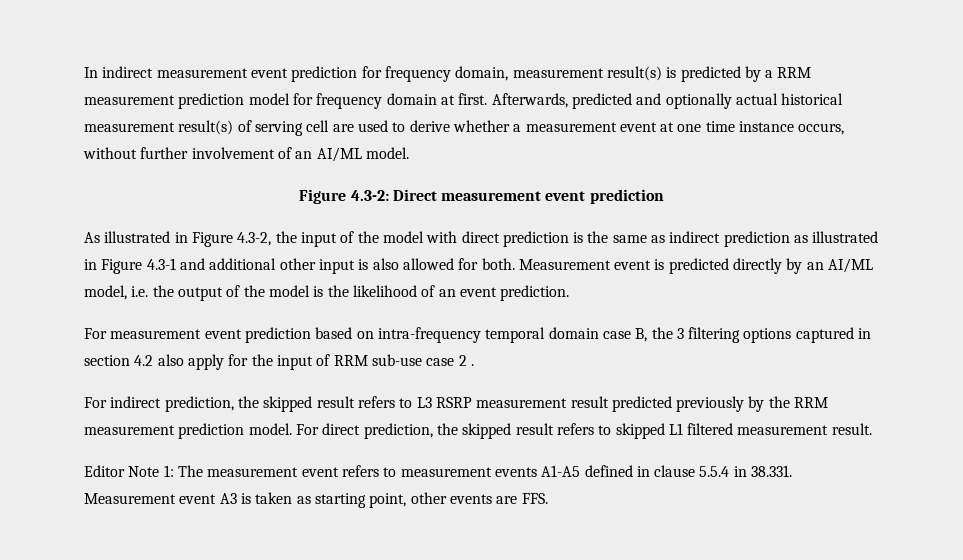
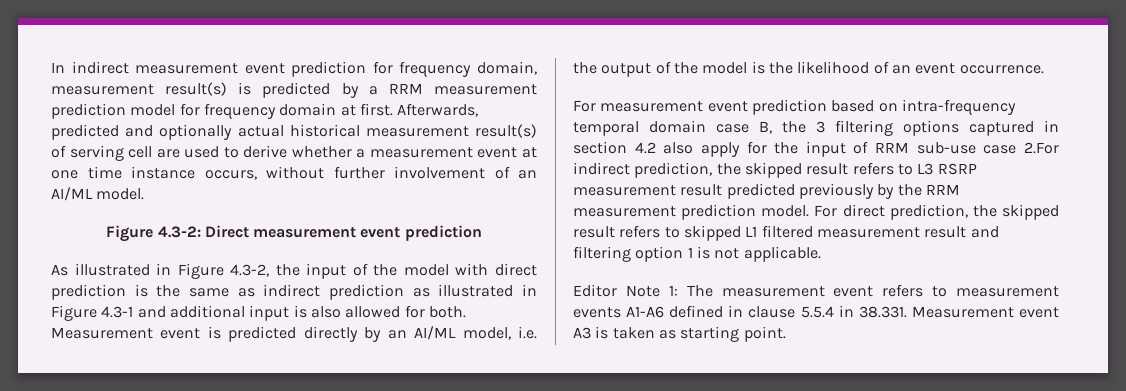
[279,258,316,270] other -> (245, 311) none
[500,285,570,301] prediction. -> [959,65,1044,74] occurrence.
[458,355,474,366] [84,397,107,408] 2 . // For -> [1024,142,1059,154] 2.For
[831,423,872,435] result. -> [924,226,999,238] [573,246,821,262] result and filtering option 1 is not applicable.
[541,465,581,477] A1-A5 -> [626,306,665,318] A1-A6
[369,492,548,508] point, other events are FFS. -> [743,326,786,342] point.

